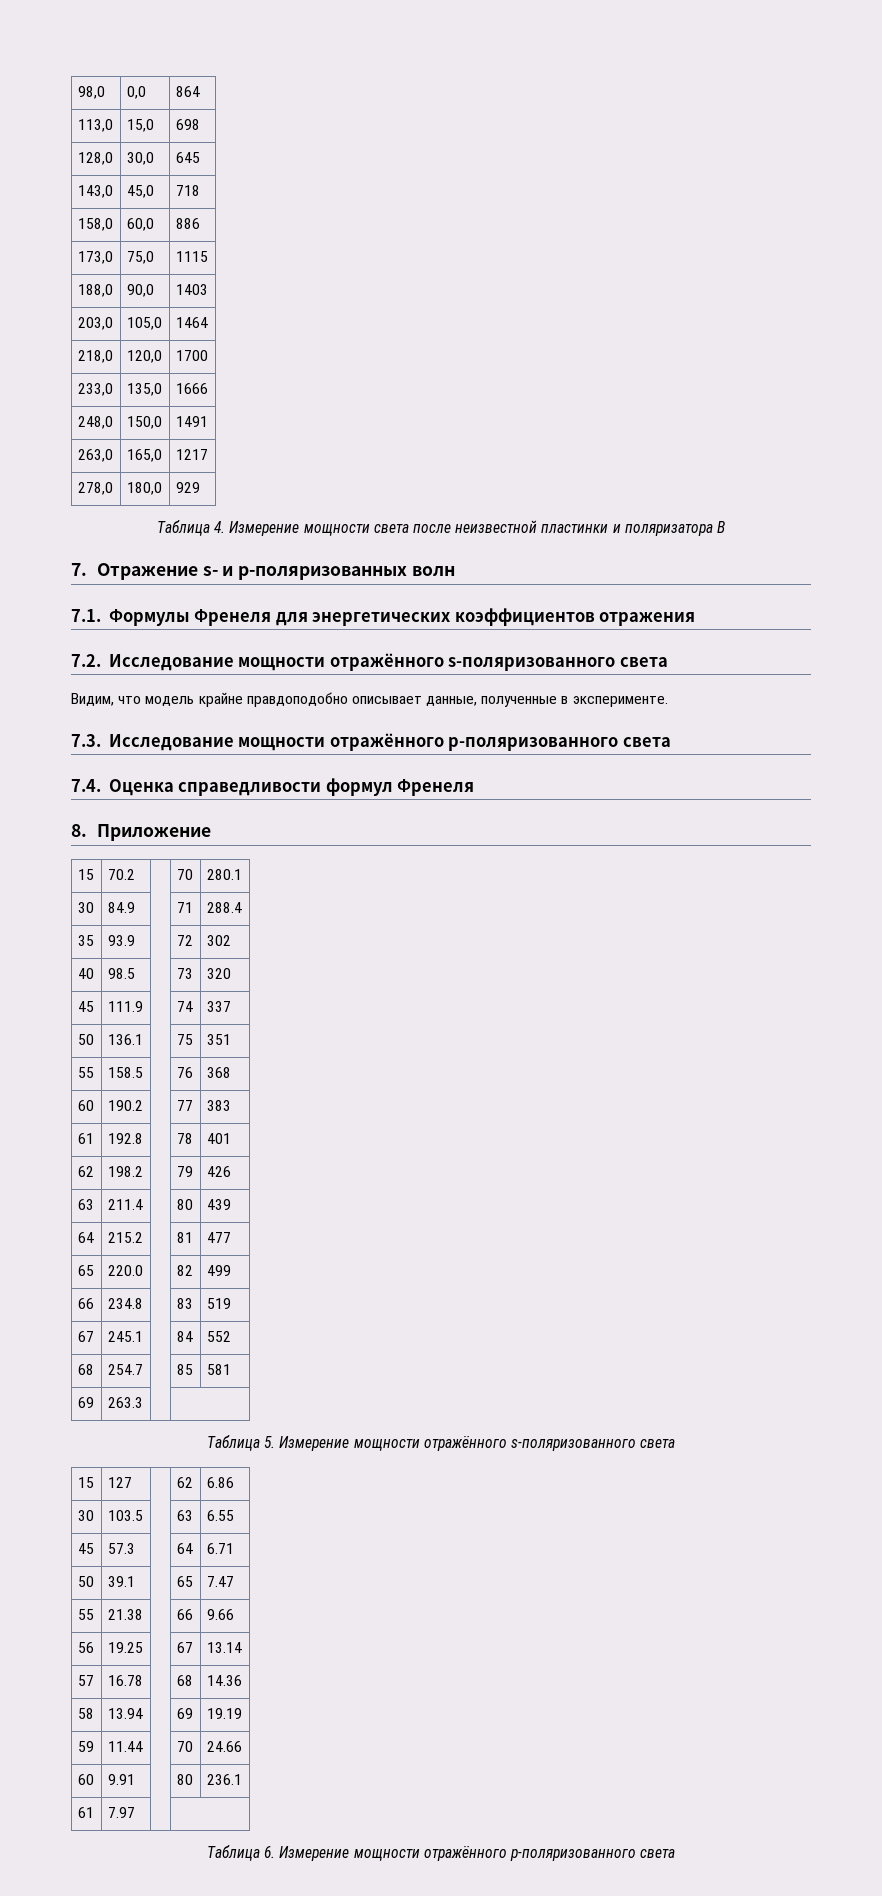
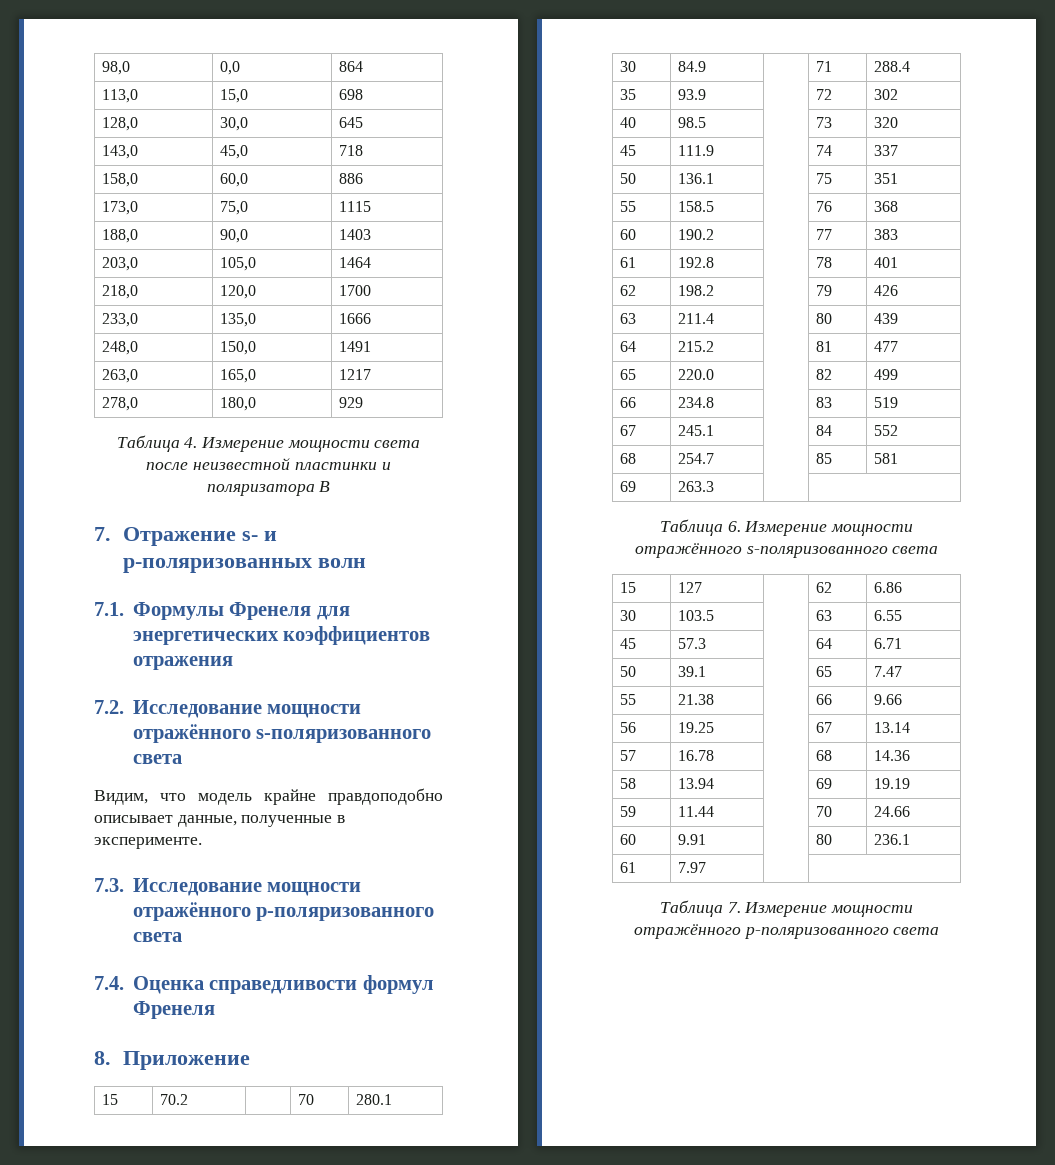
[264,1436,276,1448] 5. -> [727,521,741,532] 6.
[264,1846,276,1858] 6. -> [727,902,741,913] 7.

